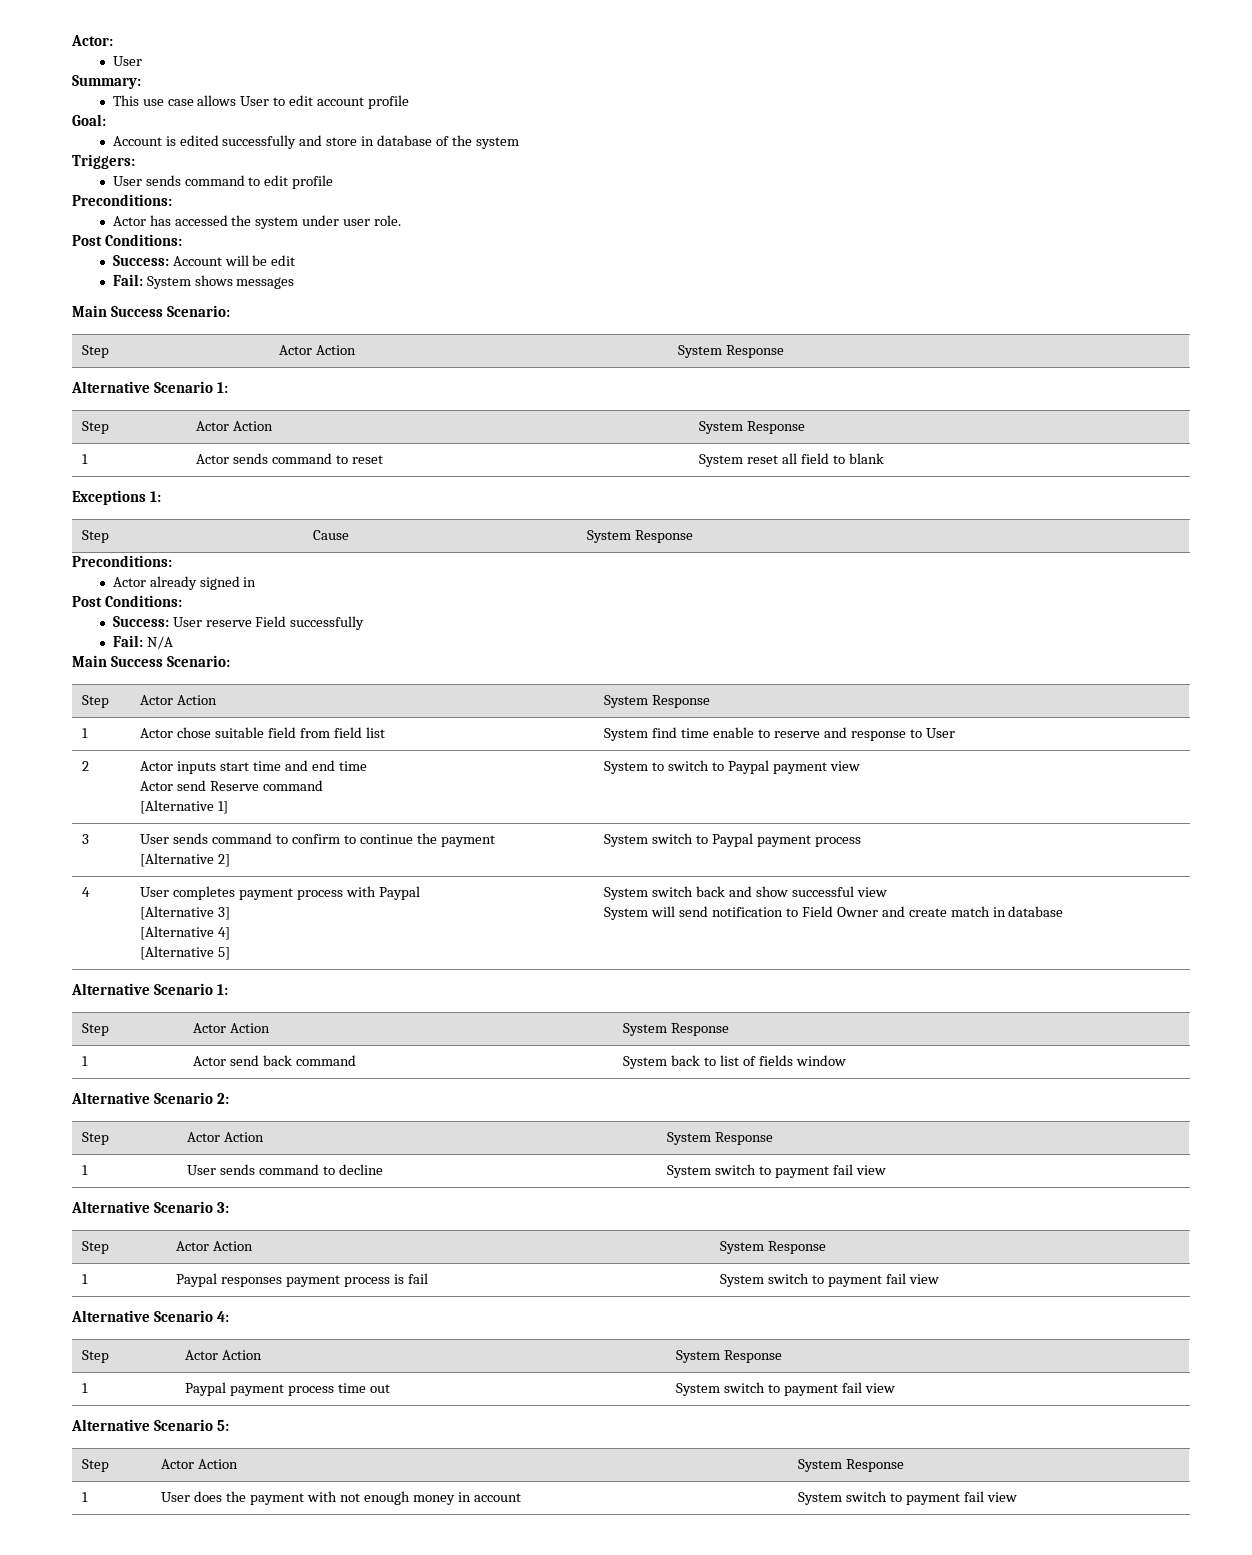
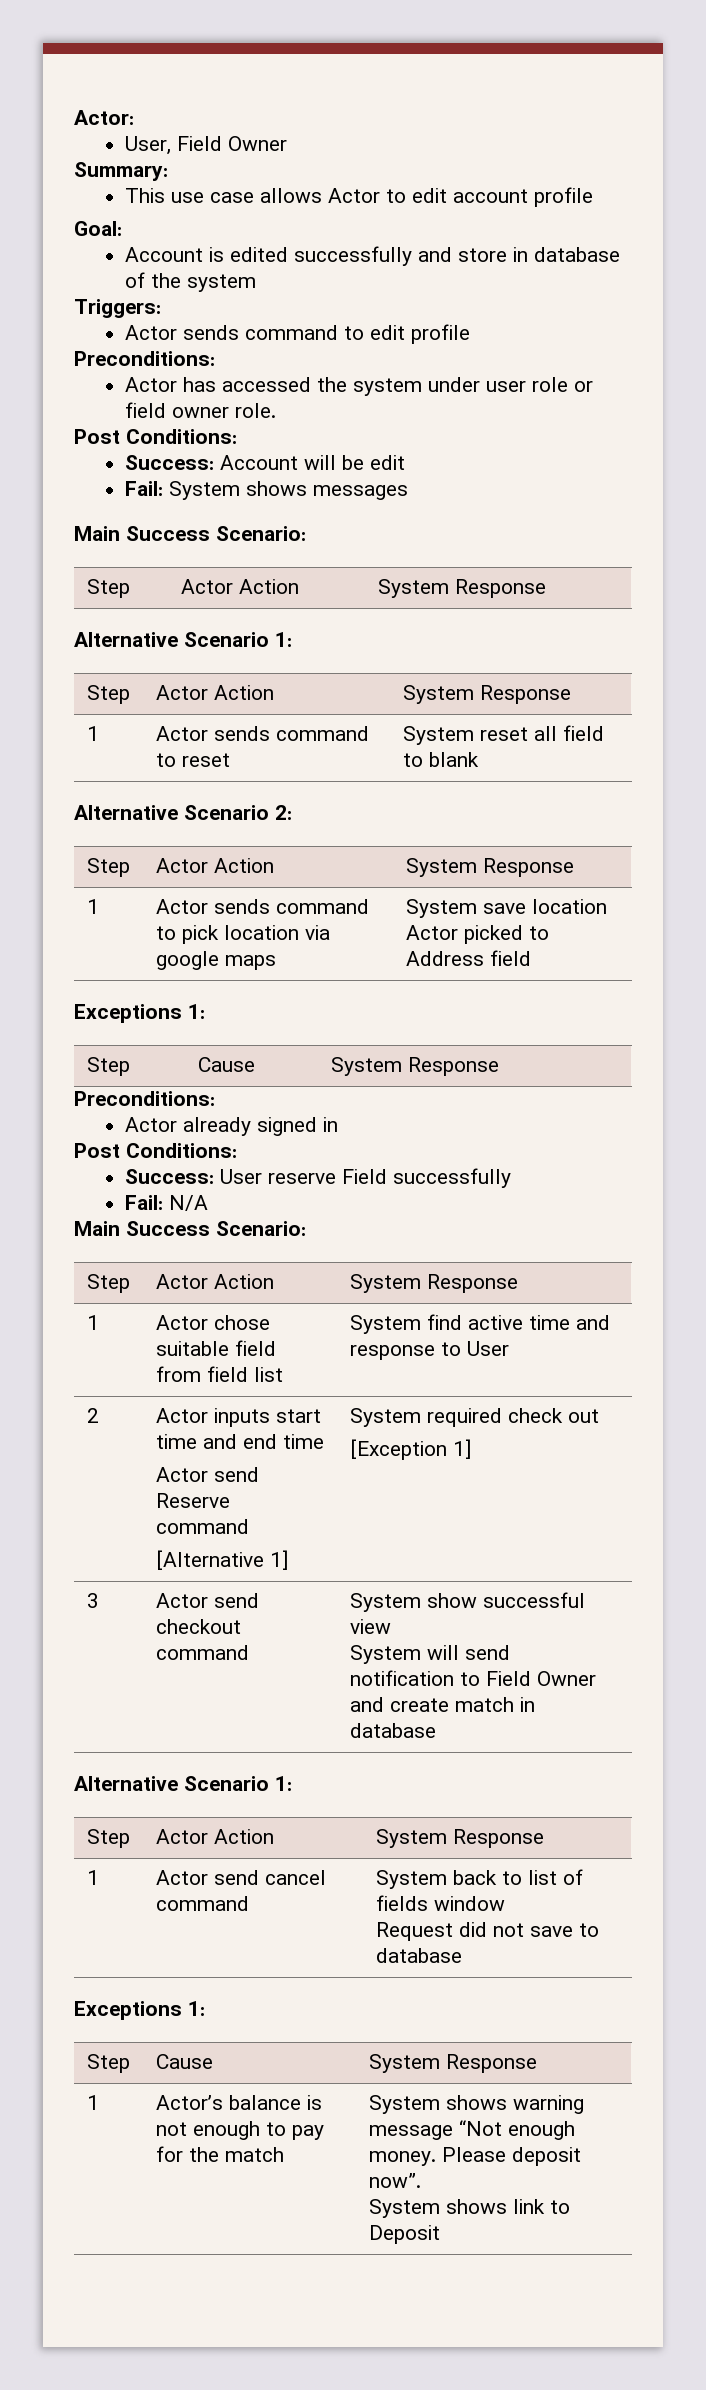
[112,56,142,66] User -> [125,136,288,155] User, Field Owner
[240,96,270,106] User -> [328,188,381,203] Actor
[112,176,142,186] User -> [125,325,178,340] Actor
(371, 222) none -> [532,377,594,392] [125,402,230,418] role or field owner
(884, 458) none -> [74,805,292,820] [86,858,130,877] [155,858,274,873] [405,858,574,877] [86,899,99,914] [155,899,369,914] [155,925,330,944] [155,951,276,970] [405,899,607,918] [405,925,549,944] [405,950,531,966] // Alternative Scenario 2: // Step | Actor Action | System Response // 1 | Actor sends command to pick location via google maps | System save location Actor picked to Address field
[681,727,820,738] time enable to reserve -> [467,1315,570,1330] active time
[652,760,860,774] [82,834,90,844] [140,833,495,847] [140,853,231,867] [604,833,861,847] [82,887,91,897] [140,886,420,900] [140,906,231,920] [140,926,231,940] [140,946,231,960] [604,886,753,900] to switch to Paypal payment view // 3 | User sends command to confirm to continue the payment // [Alternative 2] | System switch to Paypal payment process // 4 | User completes payment process with Paypal // [Alternative 3] // [Alternative 4] // [Alternative 5] | System switch back and -> [426,1408,599,1427] [349,1439,472,1460] [86,1593,99,1608] [155,1593,259,1608] [155,1619,241,1634] [155,1645,249,1660] [349,1593,421,1612] required check out // [Exception 1] // 3 | Actor send checkout command | System
[263,1055,293,1066] back -> [264,1870,326,1885] cancel
[71,1092,229,1104] [82,1132,110,1145] [187,1132,265,1142] [667,1132,774,1145] [82,1165,89,1175] [187,1164,384,1175] [667,1164,886,1178] [71,1201,229,1213] [82,1241,110,1254] [176,1241,254,1251] [720,1241,827,1254] [82,1274,89,1284] [176,1273,428,1287] [720,1273,939,1287] [71,1310,229,1322] [82,1350,110,1363] [185,1350,263,1360] [676,1350,783,1363] [82,1383,89,1393] [185,1382,391,1396] [676,1382,895,1396] [71,1419,229,1431] [82,1459,110,1472] [161,1459,239,1469] [798,1459,905,1472] [82,1492,89,1502] [161,1491,521,1505] [798,1491,1017,1505] // Alternative Scenario 2: // Step | Actor Action | System Response // 1 | User sends command to decline | System switch to payment fail view // Alternative Scenario 3: // Step | Actor Action | System Response // 1 | Paypal responses payment process is fail | System switch to payment fail view // Alternative Scenario 4: // Step | Actor Action | System Response // 1 | Paypal payment process time out | System switch to payment fail view // Alternative Scenario 5: // Step | Actor Action | System Response // 1 | User does the payment with not enough money in account | System switch to payment fail view -> [375,1922,599,1941] [375,1948,462,1963] [74,2001,205,2020] [86,2054,130,2073] [155,2054,213,2069] [368,2054,537,2073] [86,2095,99,2110] [155,2095,322,2110] [155,2121,324,2140] [155,2146,284,2162] [368,2095,584,2114] [368,2120,575,2140] [368,2147,581,2166] [368,2173,421,2188] [368,2199,570,2218] [368,2225,440,2244] // Request did not save to database // Exceptions 1: // Step | Cause | System Response // 1 | Actor’s balance is not enough to pay for the match | System shows warning message “Not enough money. Please deposit now”. // System shows link to Deposit

